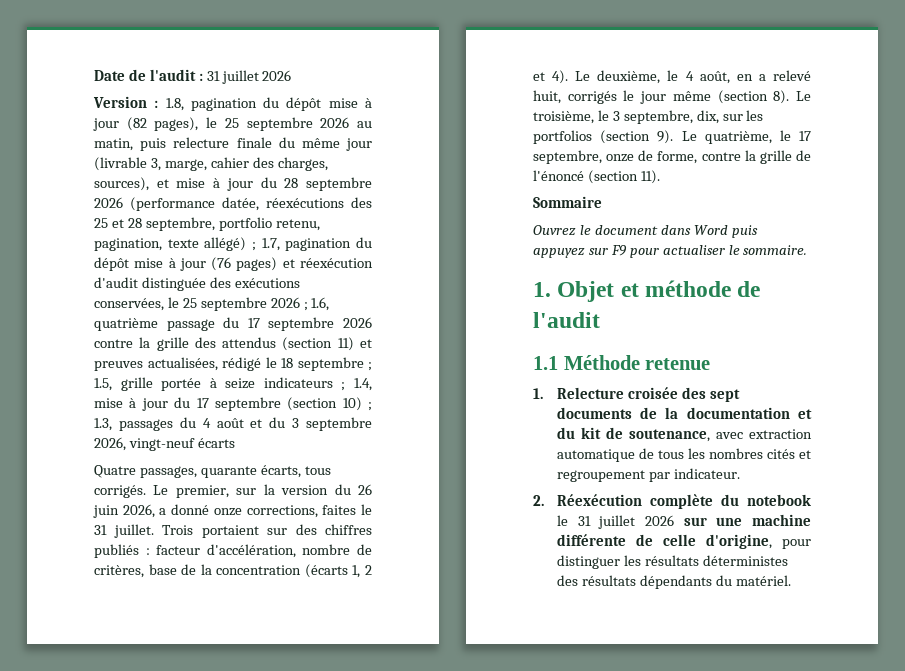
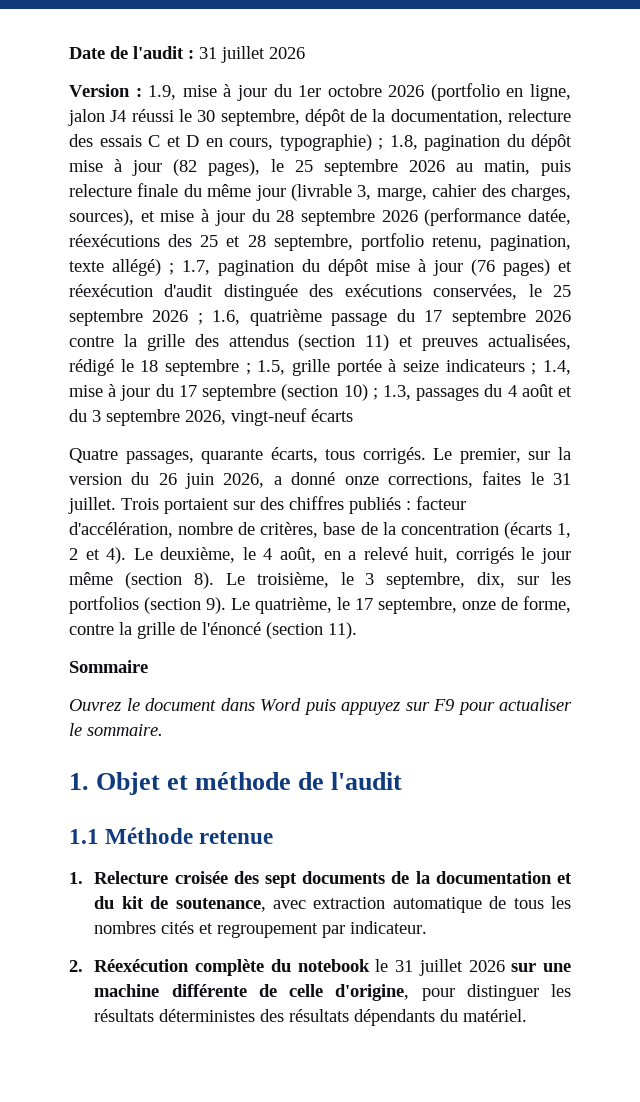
(159, 104) none -> [148,83,571,101] [68,109,571,126] [69,134,383,151] 1.9, mise à jour du 1er octobre 2026 (portfolio en ligne, jalon J4 réussi le 30 septembre, dépôt de la documentation, relecture des essais C et D en cours, typographie) ;

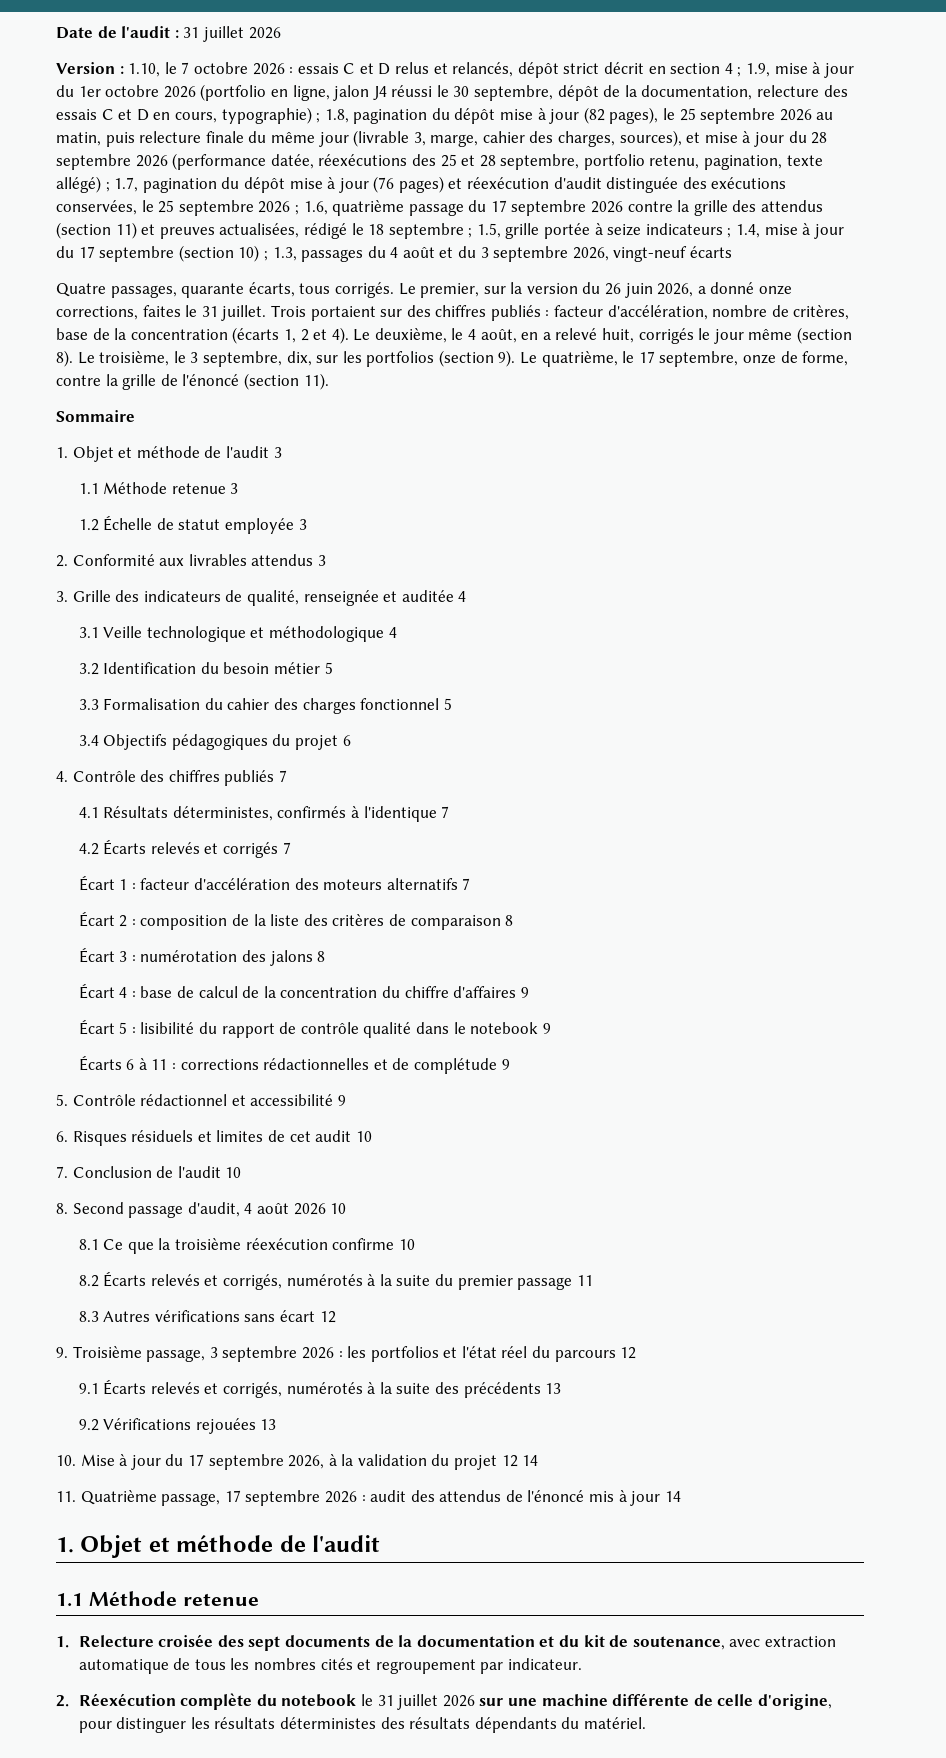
(142, 92) none -> [128,62,742,78] 1.10, le 7 octobre 2026 : essais C et D relus et relancés, dépôt strict décrit en section 4 ;
[69,698,572,715] [69,723,163,736] Ouvrez le document dans Word puis appuyez sur F9 pour actualiser le sommaire. -> [56,446,282,462] [78,482,239,494] [78,515,307,534] [56,554,326,567] [56,590,467,606] [78,626,397,642] [78,662,333,675] [78,698,452,714] [78,734,351,750] [56,770,287,786] [78,806,450,822] [78,839,291,858] [78,875,471,891] [78,911,514,930] [78,947,326,966] [78,983,529,999] [78,1019,551,1038] [78,1055,510,1074] [56,1094,346,1106] [56,1130,372,1146] [56,1166,242,1178] [56,1202,347,1218] [78,1238,415,1254] [78,1271,593,1290] [78,1310,336,1323] [56,1346,637,1362] [78,1379,562,1398] [78,1418,277,1434] [56,1454,539,1470] [56,1490,681,1506] 1. Objet et méthode de l'audit 3 // 1.1 Méthode retenue 3 // 1.2 Échelle de statut employée 3 // 2. Conformité aux livrables attendus 3 // 3. Grille des indicateurs de qualité, renseignée et auditée 4 // 3.1 Veille technologique et méthodologique 4 // 3.2 Identification du besoin métier 5 // 3.3 Formalisation du cahier des charges fonctionnel 5 // 3.4 Objectifs pédagogiques du projet 6 // 4. Contrôle des chiffres publiés 7 // 4.1 Résultats déterministes, confirmés à l'identique 7 // 4.2 Écarts relevés et corrigés 7 // Écart 1 : facteur d'accélération des moteurs alternatifs 7 // Écart 2 : composition de la liste des critères de comparaison 8 // Écart 3 : numérotation des jalons 8 // Écart 4 : base de calcul de la concentration du chiffre d'affaires 9 // Écart 5 : lisibilité du rapport de contrôle qualité dans le notebook 9 // Écarts 6 à 11 : corrections rédactionnelles et de complétude 9 // 5. Contrôle rédactionnel et accessibilité 9 // 6. Risques résiduels et limites de cet audit 10 // 7. Conclusion de l'audit 10 // 8. Second passage d'audit, 4 août 2026 10 // 8.1 Ce que la troisième réexécution confirme 10 // 8.2 Écarts relevés et corrigés, numérotés à la suite du premier passage 11 // 8.3 Autres vérifications sans écart 12 // 9. Troisième passage, 3 septembre 2026 : les portfolios et l'état réel du parcours 12 // 9.1 Écarts relevés et corrigés, numérotés à la suite des précédents 13 // 9.2 Vérifications rejouées 13 // 10. Mise à jour du 17 septembre 2026, à la validation du projet 12 14 // 11. Quatrième passage, 17 septembre 2026 : audit des attendus de l'énoncé mis à jour 14

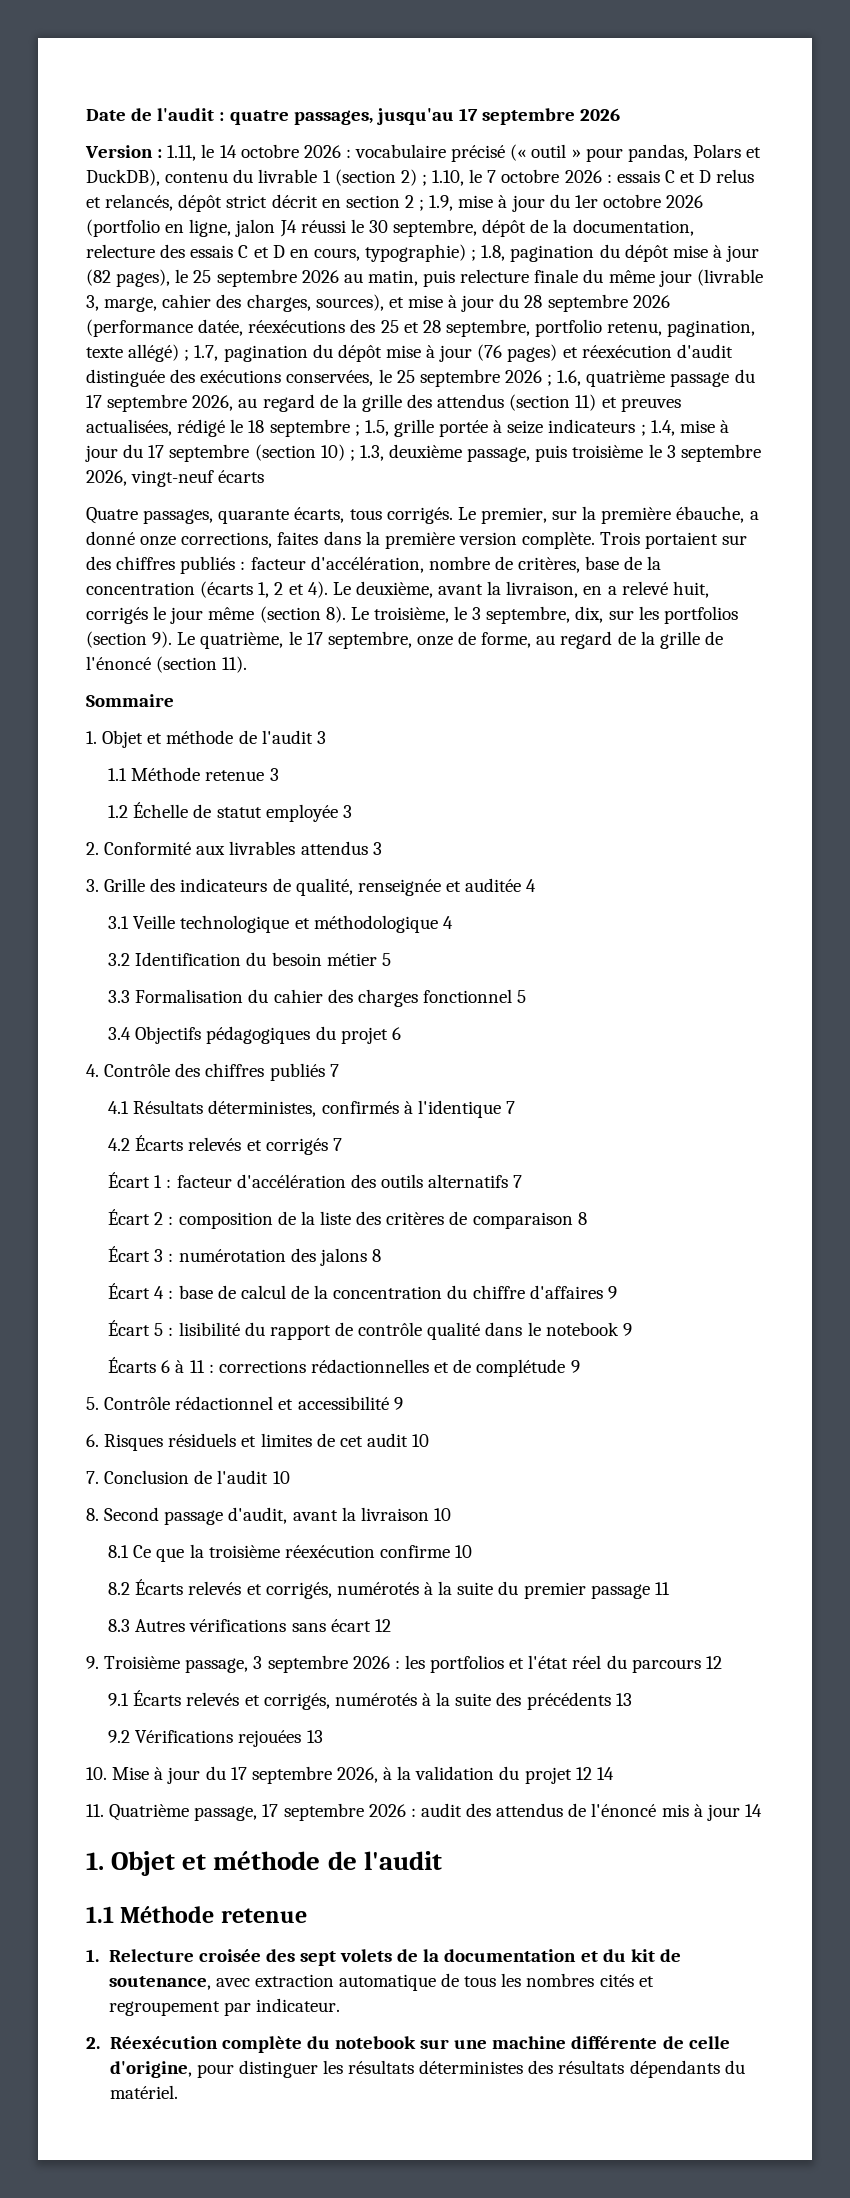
[183,26,281,42] [56,62,124,74] 31 juillet 2026 // Version : -> [229,108,621,125] [85,144,762,162] [86,169,427,186] quatre passages, jusqu'au 17 septembre 2026 // Version : 1.11, le 14 octobre 2026 : vocabulaire précisé (« outil » pour pandas, Polars et DuckDB), contenu du livrable 1 (section 2) ;
[724,63,733,74] 4 -> [404,195,414,208] 2
[591,201,673,213] 2026 contre -> [192,394,338,412] 2026, au regard de
[301,246,477,262] passages du 4 août et du -> [389,444,662,462] deuxième passage, puis troisième le
[526,282,694,298] version du 26 juin 2026, -> [601,506,745,524] première ébauche,
[185,305,267,321] le 31 juillet. -> [323,531,596,549] dans la première version complète.
[451,328,517,343] le 4 août, -> [438,581,579,598] avant la livraison,
[56,375,101,386] contre -> [536,631,636,649] au regard de
[323,879,383,890] moteurs -> [381,1174,424,1188] outils
[244,1203,326,1215] 4 août 2026 -> [292,1507,429,1521] avant la livraison
[285,1635,371,1647] documents -> [340,1949,393,1962] volets
[361,1694,475,1710] le 31 juillet 2026 -> (416, 2042) none

